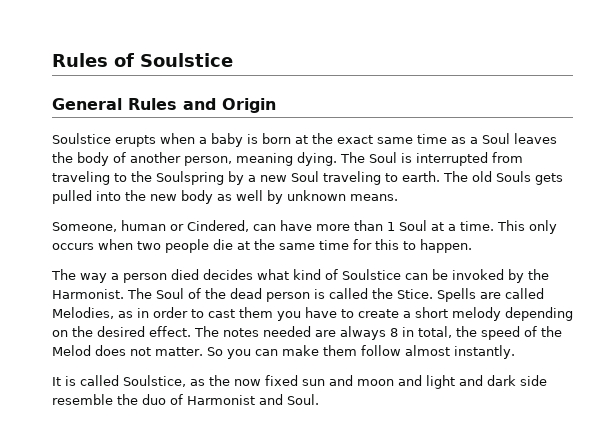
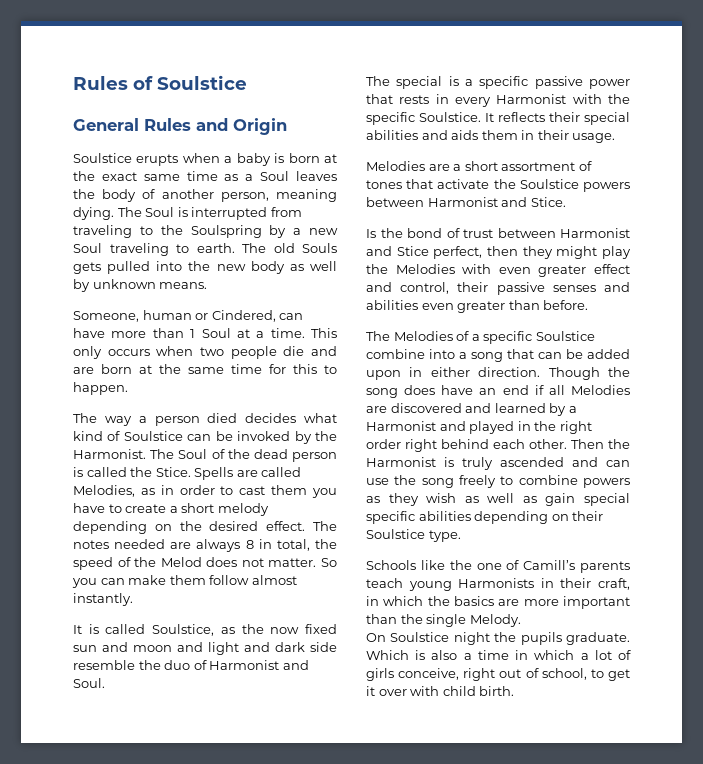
(233, 244) none -> [311,346,337,356] [73,364,132,374] and are born
(319, 399) none -> [366,76,630,89] [366,94,630,107] [366,112,630,125] [366,130,616,143] [366,161,592,171] [366,179,630,192] [366,197,566,207] [366,228,630,238] [366,246,631,259] [366,264,630,277] [366,282,630,295] [366,300,589,313] [366,331,595,344] [366,349,630,362] [366,367,630,380] [366,385,630,398] [366,403,577,416] [366,421,592,434] [366,439,630,452] [366,457,630,470] [366,475,630,488] [366,493,630,506] [366,511,604,524] [366,529,461,542] [366,560,630,573] [366,578,630,591] [366,596,630,609] [366,614,521,627] [366,632,630,645] [366,650,631,660] [366,668,630,681] [366,686,515,696] // The special is a specific passive power that rests in every Harmonist with the specific Soulstice. It reflects their special abilities and aids them in their usage. // Melodies are a short assortment of tones that activate the Soulstice powers between Harmonist and Stice. // Is the bond of trust between Harmonist and Stice perfect, then they might play the Melodies with even greater effect and control, their passive senses and abilities even greater than before. // The Melodies of a specific Soulstice combine into a song that can be added upon in either direction. Though the song does have an end if all Melodies are discovered and learned by a Harmonist and played in the right order right behind each other. Then the Harmonist is truly ascended and can use the song freely to combine powers as they wish as well as gain special specific abilities depending on their Soulstice type. // Schools like the one of Camill’s parents teach young Harmonists in their craft, in which the basics are more important than the single Melody. // On Soulstice night the pupils graduate. Which is also a time in which a lot of girls conceive, right out of school, to get it over with child birth.

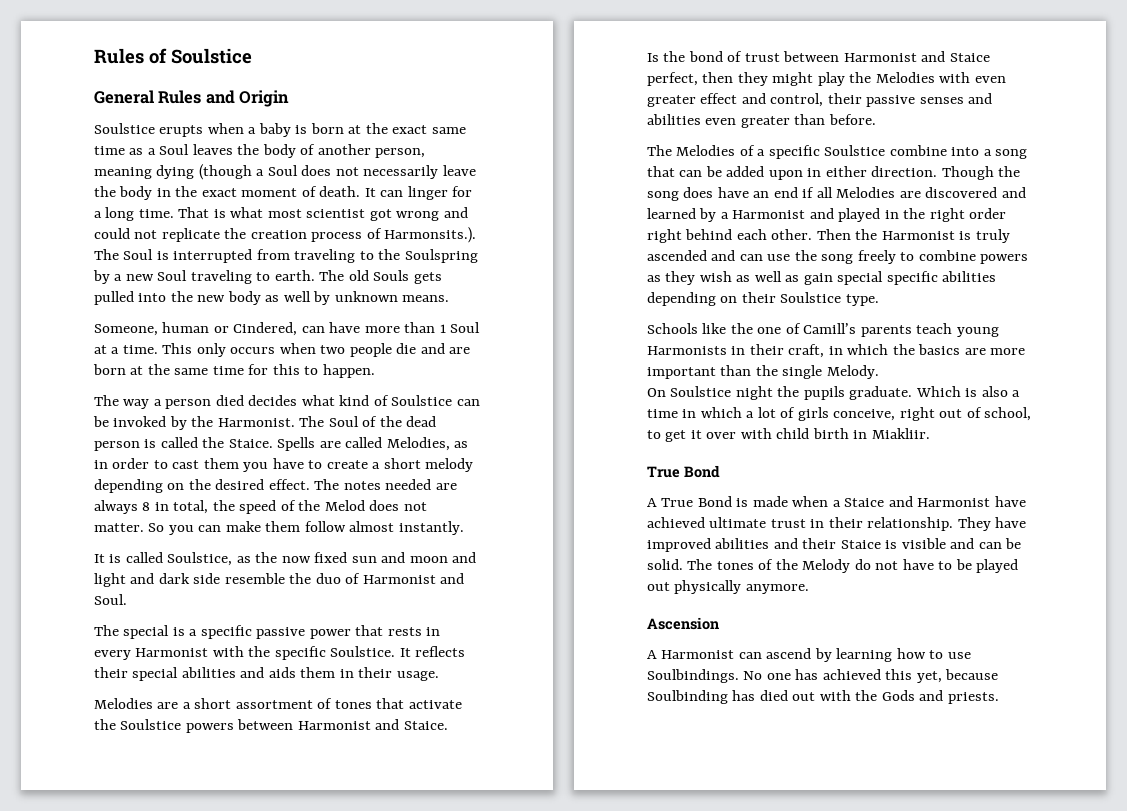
[73,207,114,220] dying. -> [156,164,476,180] [94,186,473,200] [94,207,468,221] [94,227,477,243] dying (though a Soul does not necessarily leave the body in the exact moment of death. It can linger for a long time. That is what most scientist got wrong and could not replicate the creation process of Harmonsits.).
[155,467,191,477] Stice. -> [228,439,273,448] Staice.
[530,197,566,207] Stice. -> [403,721,448,730] Staice.
[396,246,429,256] Stice -> [949,53,990,62] Staice
[479,686,515,696] birth. -> [812,428,930,439] [647,465,720,478] [647,496,1026,507] [647,517,1027,531] [647,538,1022,552] [647,559,1019,573] [647,580,809,594] [647,617,719,630] [647,648,971,662] [647,669,999,683] [647,690,999,704] birth in Miakliir. // True Bond // A True Bond is made when a Staice and Harmonist have achieved ultimate trust in their relationship. They have improved abilities and their Staice is visible and can be solid. The tones of the Melody do not have to be played out physically anymore. // Ascension // A Harmonist can ascend by learning how to use Soulbindings. No one has achieved this yet, because Soulbinding has died out with the Gods and priests.

